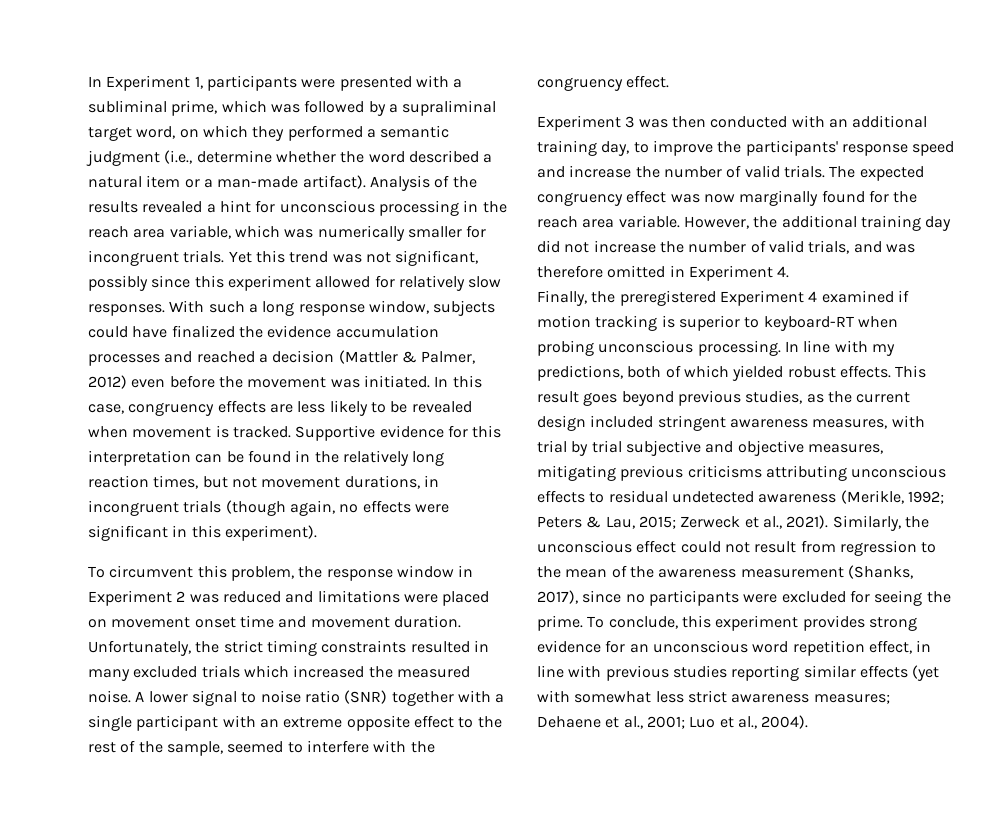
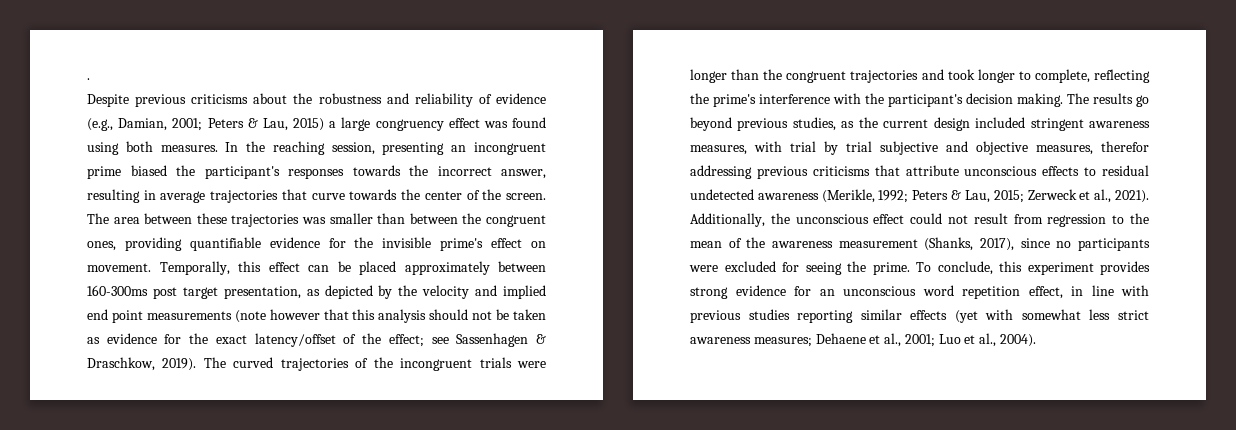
[88,75,463,91] [88,100,497,116] [88,125,450,141] [86,150,493,166] [88,175,477,191] [88,200,507,216] [88,225,487,241] [88,250,479,266] [88,275,502,291] [88,300,496,316] [88,325,439,338] [88,350,476,366] [88,375,482,389] [88,400,472,416] [88,425,502,441] [88,450,445,466] [88,475,439,489] [88,500,449,516] [88,525,317,541] [88,565,474,581] [88,590,490,606] [88,615,461,628] [88,640,489,656] [88,665,470,681] [88,690,505,706] [88,715,502,731] [88,740,435,756] [537,75,670,91] [537,115,928,131] [537,140,955,156] [537,165,924,181] [537,190,918,206] [537,215,952,231] [537,240,915,254] [537,265,790,281] [537,290,909,306] [537,315,898,331] [537,340,895,356] [537,365,927,381] [537,391,618,406] In Experiment 1, participants were presented with a subliminal prime, which was followed by a supraliminal target word, on which they performed a semantic judgment (i.e., determine whether the word described a natural item or a man-made artifact). Analysis of the results revealed a hint for unconscious processing in the reach area variable, which was numerically smaller for incongruent trials. Yet this trend was not significant, possibly since this experiment allowed for relatively slow responses. With such a long response window, subjects could have finalized the evidence accumulation processes and reached a decision (Mattler & Palmer, 2012) even before the movement was initiated. In this case, congruency effects are less likely to be revealed when movement is tracked. Supportive evidence for this interpretation can be found in the relatively long reaction times, but not movement durations, in incongruent trials (though again, no effects were significant in this experiment). // To circumvent this problem, the response window in Experiment 2 was reduced and limitations were placed on movement onset time and movement duration. Unfortunately, the strict timing constraints resulted in many excluded trials which increased the measured noise. A lower signal to noise ratio (SNR) together with a single participant with an extreme opposite effect to the rest of the sample, seemed to interfere with the congruency effect. // Experiment 3 was then conducted with an additional training day, to improve the participants' response speed and increase the number of valid trials. The expected congruency effect was now marginally found for the reach area variable. However, the additional training day did not increase the number of valid trials, and was therefore omitted in Experiment 4. // Finally, the preregistered Experiment 4 examined if motion tracking is superior to keyboard-RT when probing unconscious processing. In line with my predictions, both of which yielded robust effects. This result goes -> [87,78,90,80] [87,93,546,107] [87,117,546,131] [87,141,546,155] [87,165,546,179] [87,189,547,203] [87,213,546,227] [87,237,547,251] [87,261,546,275] [87,285,546,299] [87,309,546,323] [87,333,546,347] [87,357,547,371] [690,69,1150,83] [690,93,1149,107] . // Despite previous criticisms about the robustness and reliability of evidence (e.g., Damian, 2001; Peters & Lau, 2015) a large congruency effect was found using both measures. In the reaching session, presenting an incongruent prime biased the participant's responses towards the incorrect answer, resulting in average trajectories that curve towards the center of the screen. The area between these trajectories was smaller than between the congruent ones, providing quantifiable evidence for the invisible prime's effect on movement. Temporally, this effect can be placed approximately between 160-300ms post target presentation, as depicted by the velocity and implied end point measurements (note however that this analysis should not be taken as evidence for the exact latency/offset of the effect; see Sassenhagen & Draschkow, 2019). The curved trajectories of the incongruent trials were longer than the congruent trajectories and took longer to complete, reflecting the prime's interference with the participant's decision making. The results go
[537,465,847,481] mitigating previous criticisms attributing -> [1101,141,1149,152] [690,165,959,179] therefor addressing previous criticisms that attribute
[832,515,901,531] Similarly, -> [690,213,765,227] Additionally,

